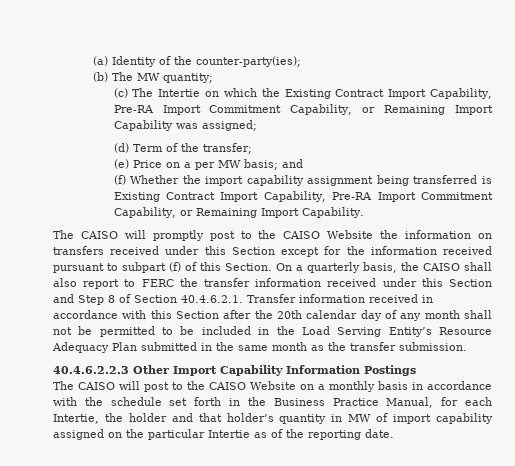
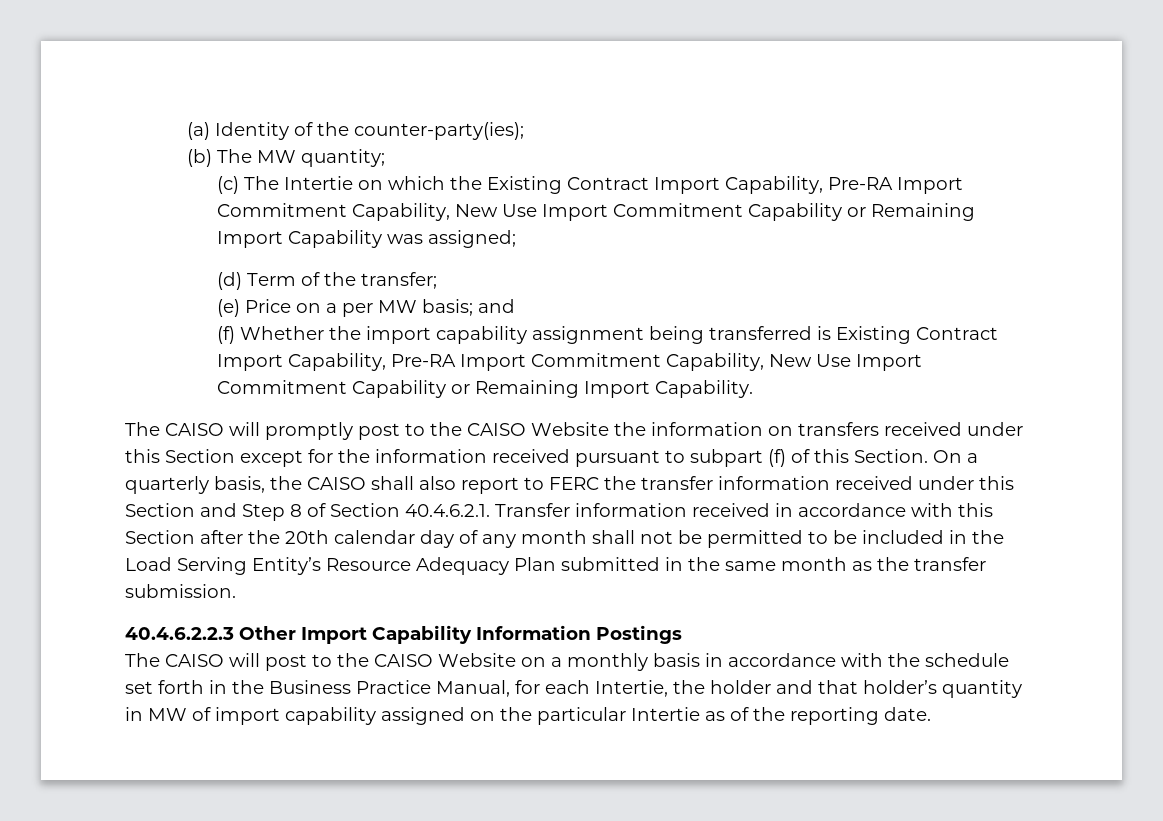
(353, 109) none -> [455,203,843,221] New Use Import Commitment Capability
(176, 212) none -> [769,354,923,371] [217,380,447,398] New Use Import Commitment Capability

